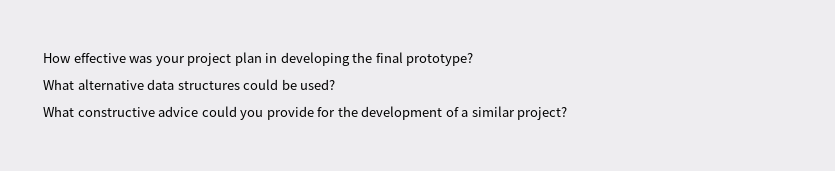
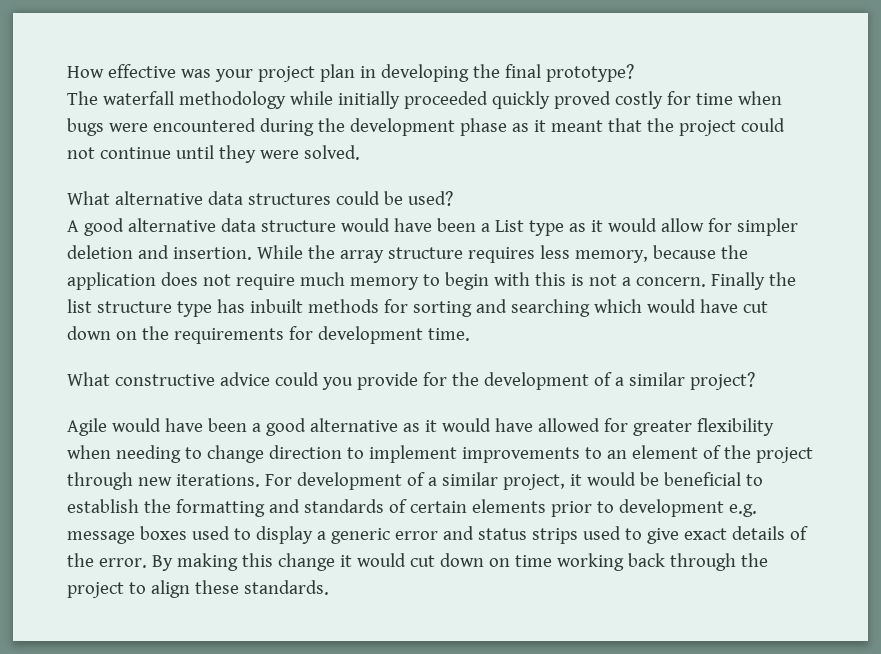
(474, 59) none -> [67,91,782,109] [67,118,785,136] [67,145,360,163] // The waterfall methodology while initially proceeded quickly proved costly for time when bugs were encountered during the development phase as it meant that the project could not continue until they were solved.
(336, 84) none -> [67,218,798,236] [67,245,748,263] [67,272,796,290] [67,299,768,317] [67,326,470,344] // A good alternative data structure would have been a List type as it would allow for simpler deletion and insertion. While the array structure requires less memory, because the application does not require much memory to begin with this is not a concern. Finally the list structure type has inbuilt methods for sorting and searching which would have cut down on the requirements for development time.
(568, 113) none -> [67,418,774,436] [67,445,813,463] [67,472,763,490] [67,499,757,517] [67,526,808,544] [67,553,768,571] [67,580,329,598] // Agile would have been a good alternative as it would have allowed for greater flexibility when needing to change direction to implement improvements to an element of the project through new iterations. For development of a similar project, it would be beneficial to establish the formatting and standards of certain elements prior to development e.g. message boxes used to display a generic error and status strips used to give exact details of the error. By making this change it would cut down on time working back through the project to align these standards.

